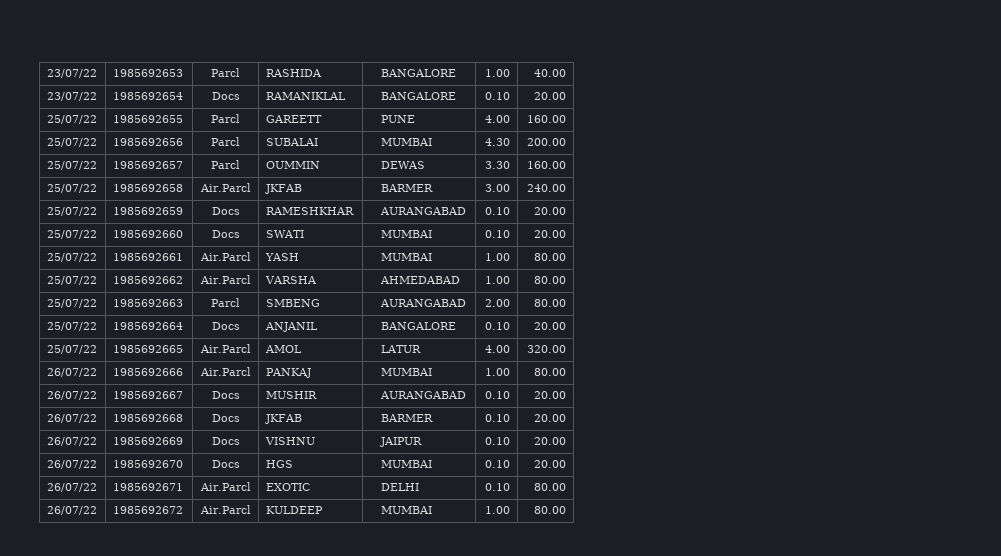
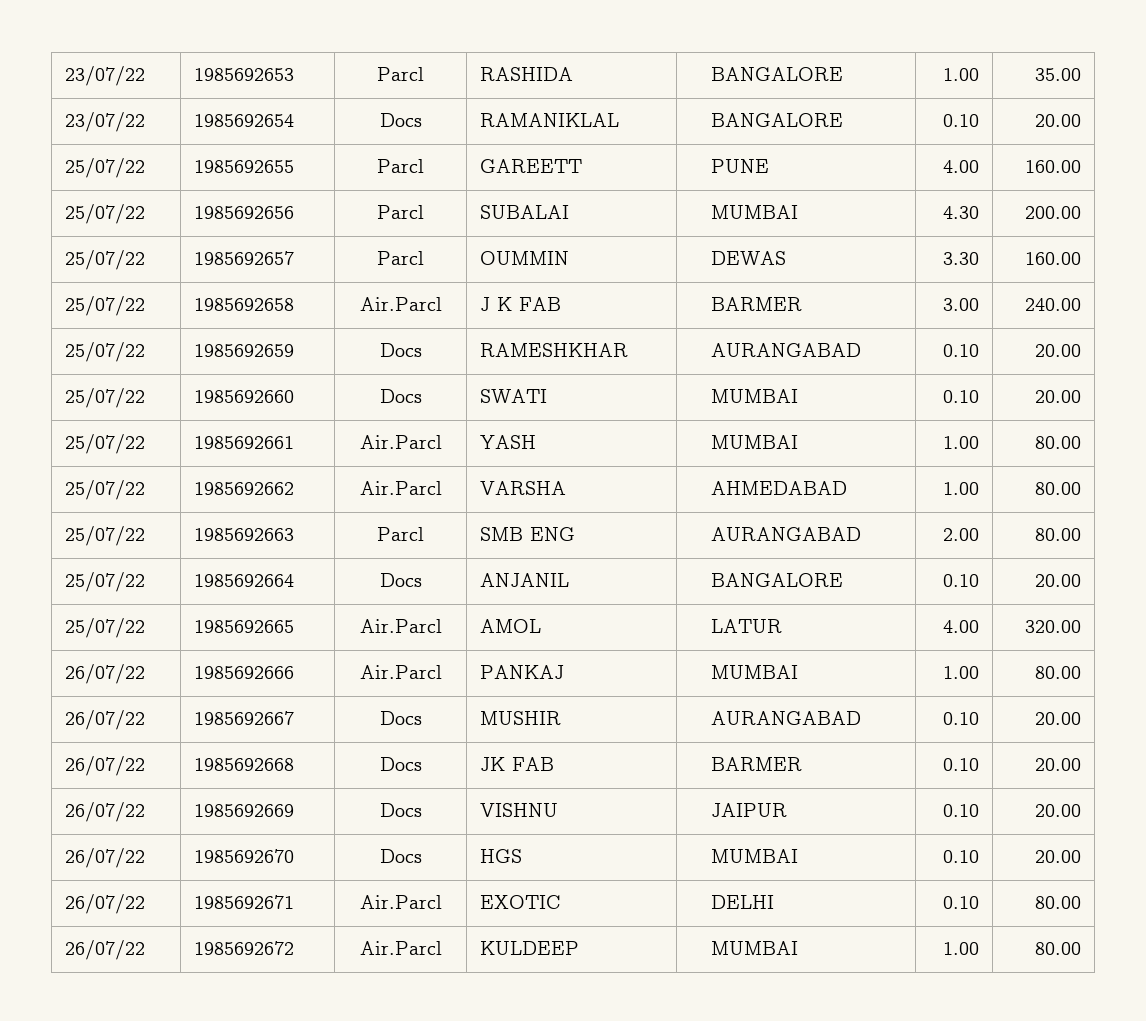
[534,69,567,77] 40.00 -> [1035,68,1082,81] 35.00
[264,184,302,194] JKFAB -> [479,297,561,311] J K FAB
[265,299,320,307] SMBENG -> [479,527,575,541] SMB ENG
[264,414,302,424] JKFAB -> [479,757,554,771] JK FAB

